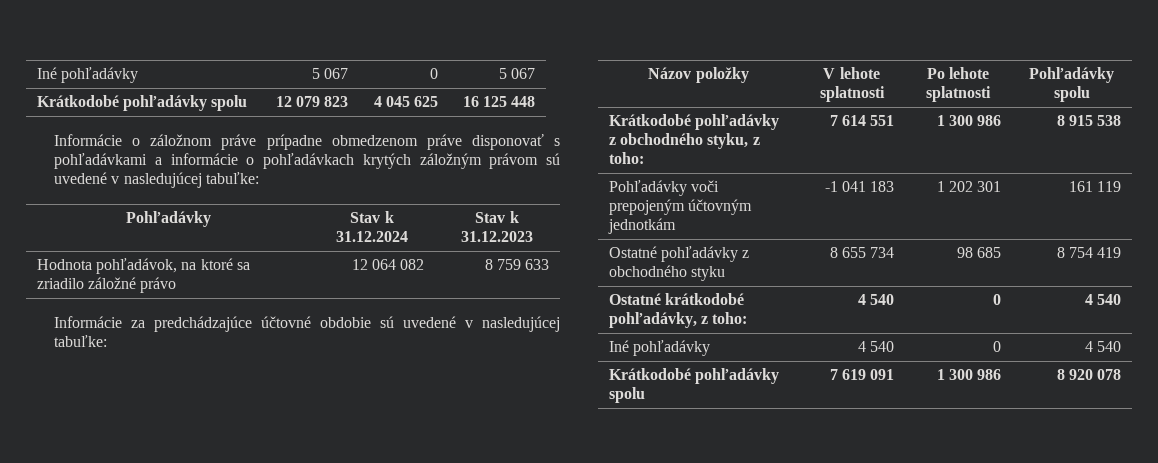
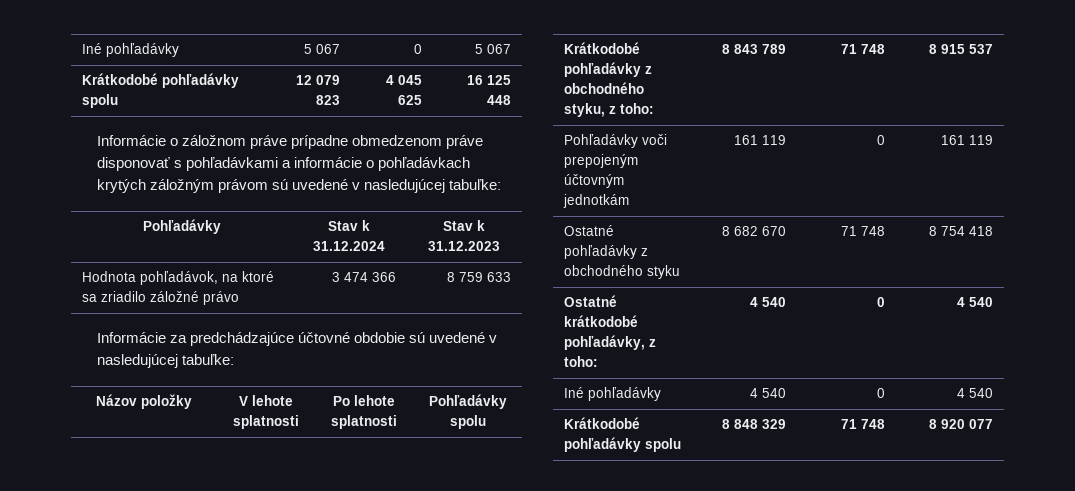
[351,259,425,270] 12 064 082 -> [331,272,396,282] 3 474 366
[829,115,895,126] [936,115,1002,126] 7 614 551 | 1 300 986 -> [721,44,786,54] [840,44,885,54] 8 843 789 | 71 748
[1097,115,1122,126] 538 -> [968,44,993,54] 537
[824,181,895,192] [936,181,1002,192] -1 041 183 | 1 202 301 -> [733,135,786,145] [876,135,885,145] 161 119 | 0
[842,247,895,258] [957,247,1002,258] 655 734 | 98 685 -> [733,226,786,236] [840,226,885,236] 682 670 | 71 748
[1097,247,1122,258] 419 -> [968,226,993,236] 418
[829,369,895,380] [936,369,1002,380] 7 619 091 | 1 300 986 -> [721,419,786,429] [840,419,885,429] 8 848 329 | 71 748
[1097,369,1122,380] 078 -> [968,419,993,429] 077

